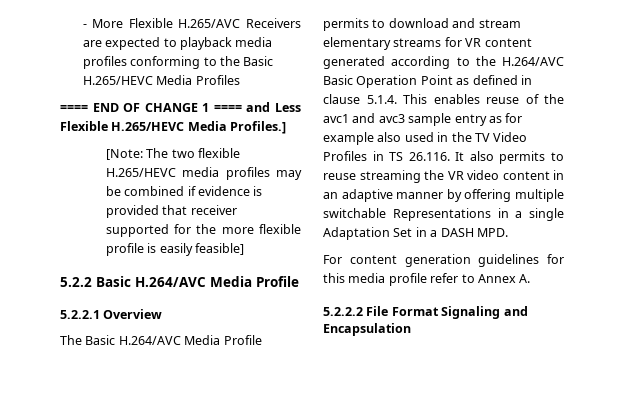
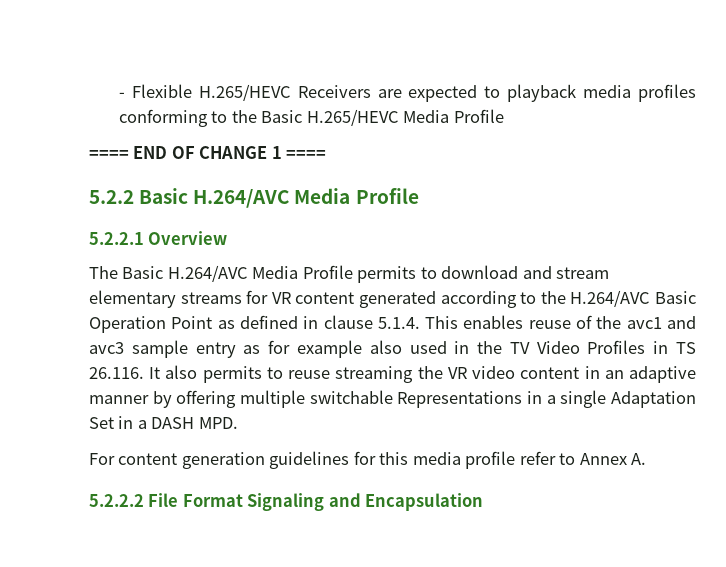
[92,18,241,28] More Flexible H.265/AVC -> [131,84,291,101] Flexible H.265/HEVC
[195,75,240,85] Profiles -> [453,109,504,123] Profile
[246,102,302,112] [60,121,287,134] [105,148,241,160] [105,167,302,180] [105,186,263,196] [105,205,237,218] [105,224,301,237] [105,243,245,256] and Less Flexible H.265/HEVC Media Profiles.] // [Note: The two flexible H.265/HEVC media profiles may be combined if evidence is provided that receiver supported for the more flexible profile is easily feasible] -> (327, 154) none

